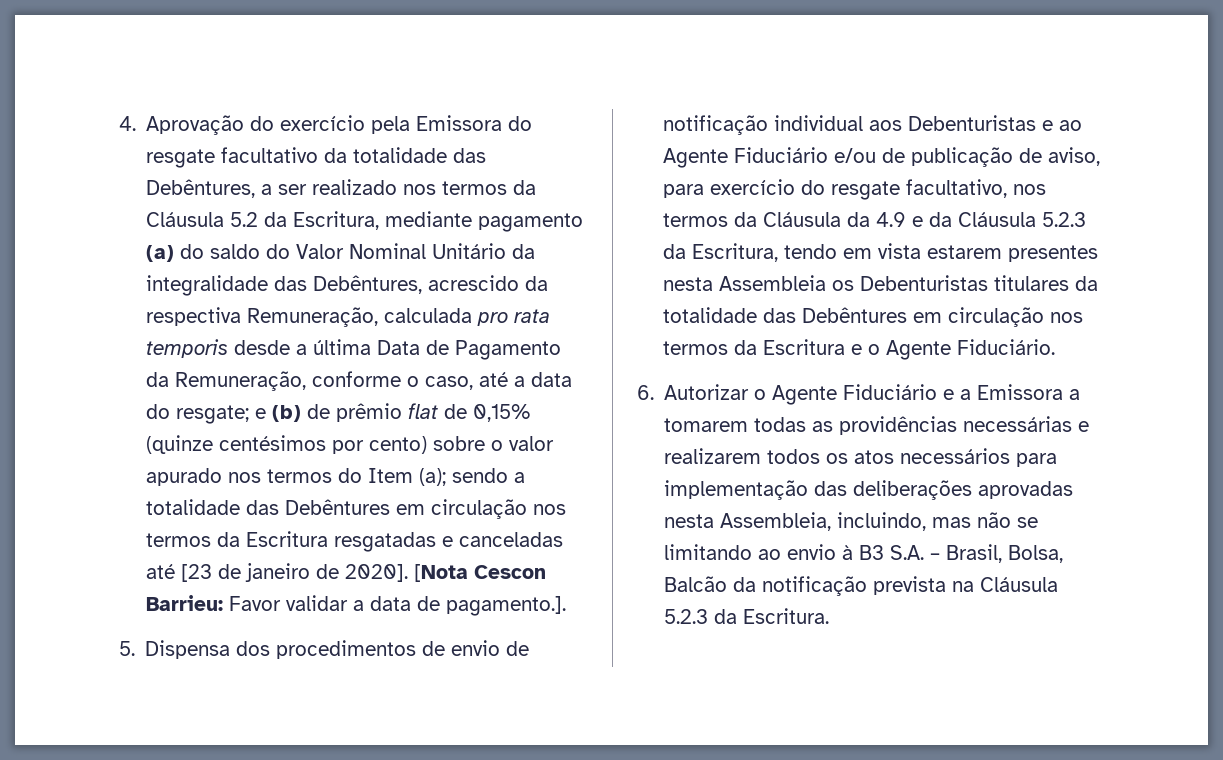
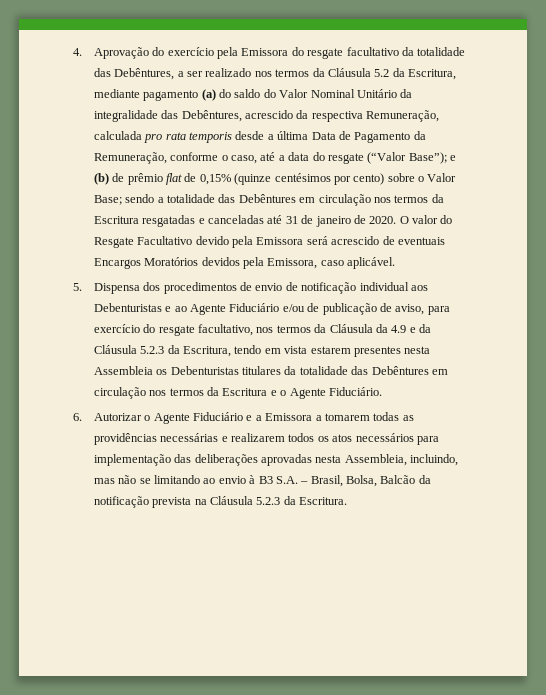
[176,405,250,424] resgate; -> [327,152,447,164] resgate (“Valor Base”);
[509,436,555,451] [146,468,447,486] valor apurado nos termos do Item (a); -> [427,173,457,182] [93,195,122,205] Valor Base;
[181,564,213,582] [23 -> [285,216,298,224] 31
[345,564,547,582] [146,595,567,616] 2020]. [Nota Cescon Barrieu: Favor validar a data de pagamento.]. -> [369,215,453,224] [93,236,445,248] [93,257,396,269] 2020. O valor do Resgate Facultativo devido pela Emissora será acrescido de eventuais Encargos Moratórios devidos pela Emissora, caso aplicável.

